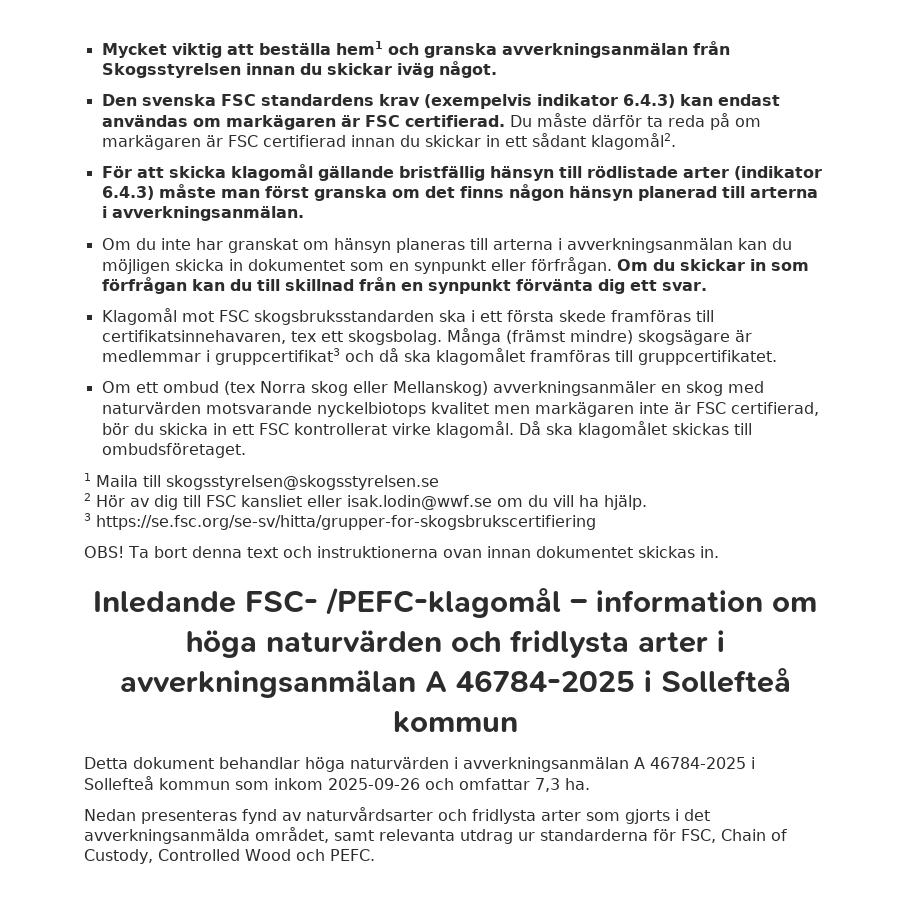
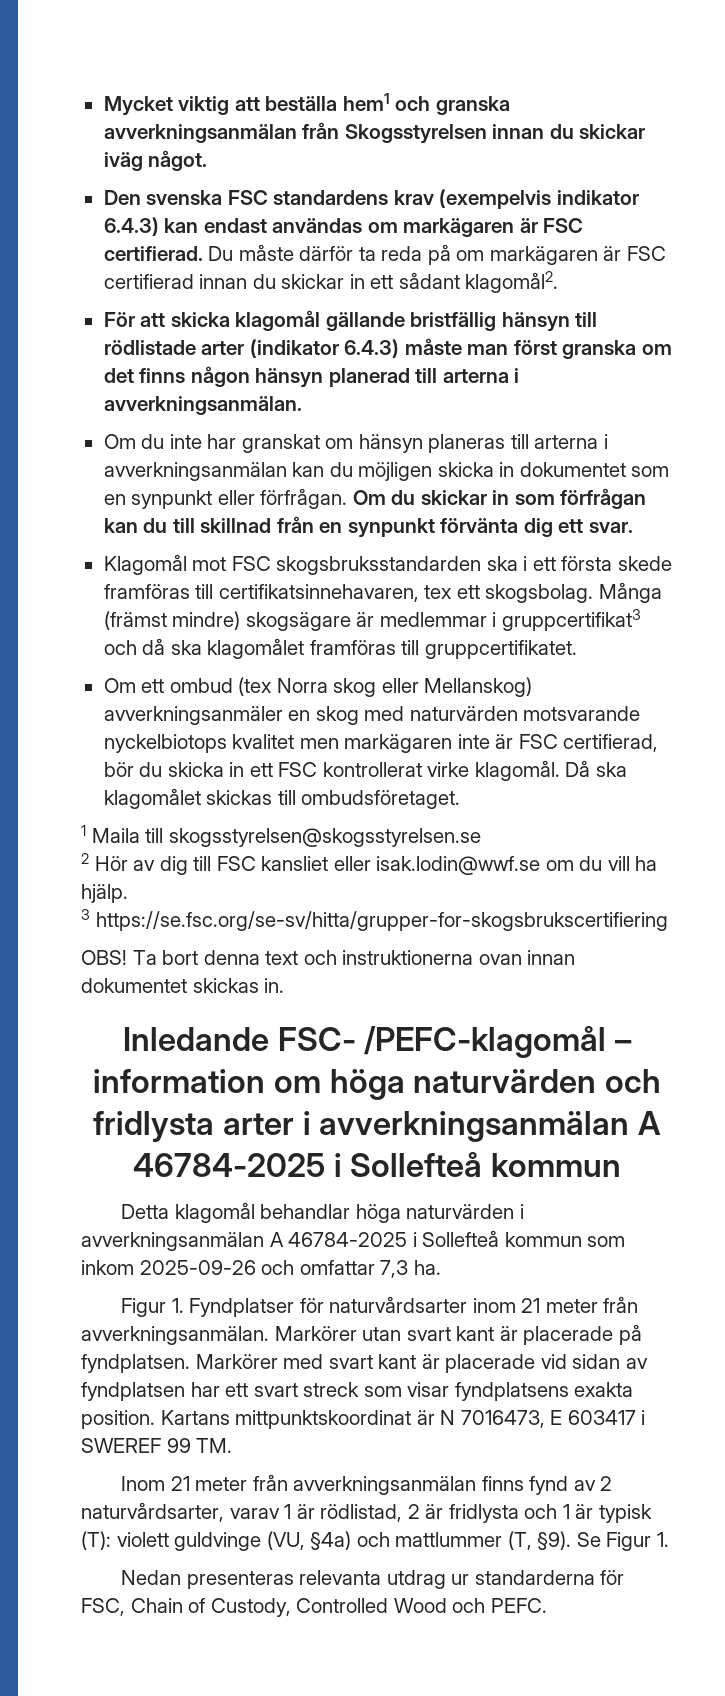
[133,757,214,769] dokument -> [174,1202,255,1223] klagomål
[84,807,710,824] [84,827,374,844] Nedan presenteras fynd av naturvårdsarter och fridlysta arter som gjorts i det avverkningsanmälda området, samt -> [121,1296,639,1317] [81,1324,642,1345] [81,1354,648,1373] [81,1382,634,1401] [81,1410,646,1429] [81,1438,233,1453] [121,1474,613,1495] [81,1502,652,1523] [81,1531,669,1551] [121,1570,294,1589] Figur 1. Fyndplatser för naturvårdsarter inom 21 meter från avverkningsanmälan. Markörer utan svart kant är placerade på fyndplatsen. Markörer med svart kant är placerade vid sidan av fyndplatsen har ett svart streck som visar fyndplatsens exakta position. Kartans mittpunktskoordinat är N 7016473, E 603417 i SWEREF 99 TM. // Inom 21 meter från avverkningsanmälan finns fynd av 2 naturvårdsarter, varav 1 är rödlistad, 2 är fridlysta och 1 är typisk (T): violett guldvinge (VU, §4a) och mattlummer (T, §9). Se Figur 1. // Nedan presenteras

